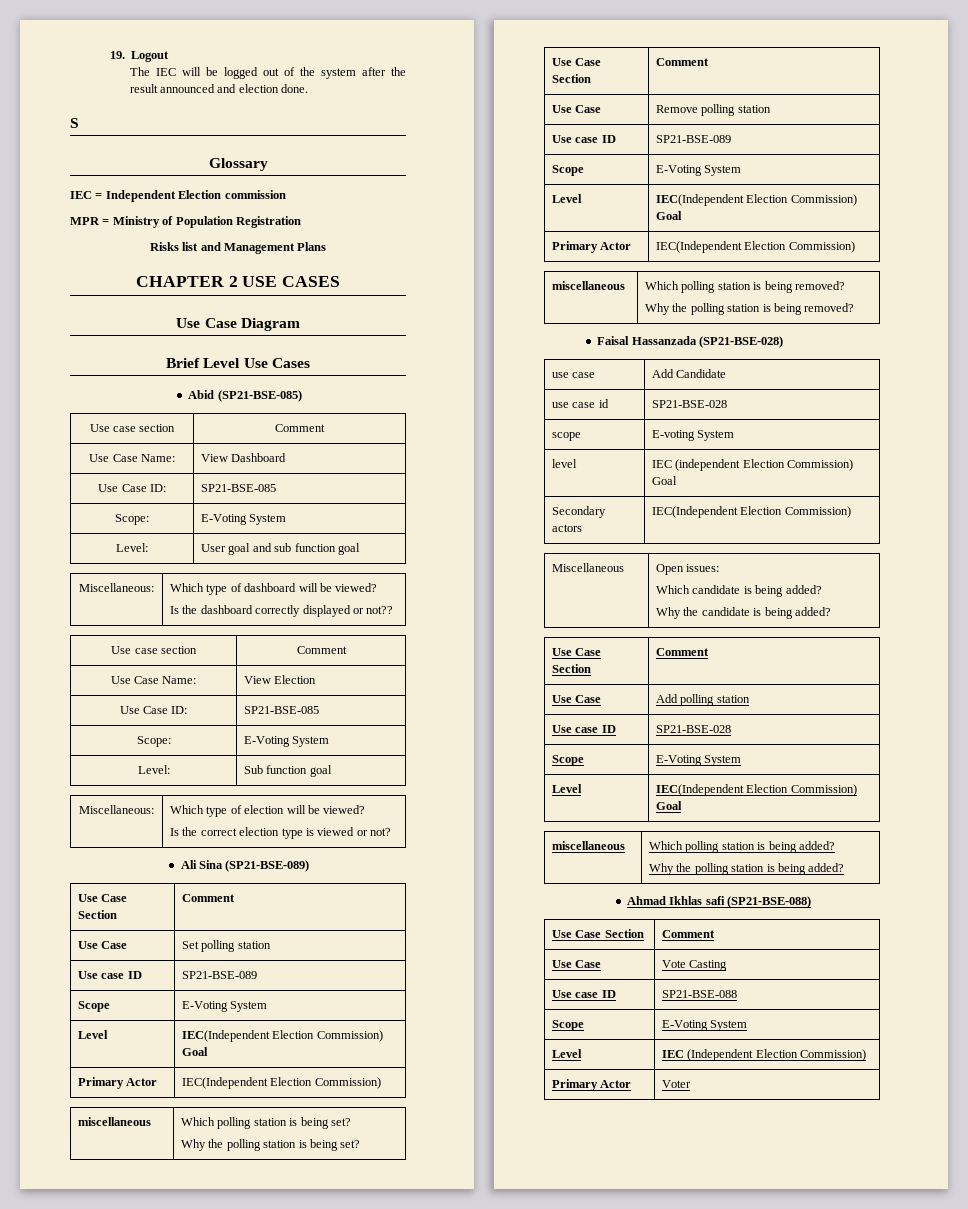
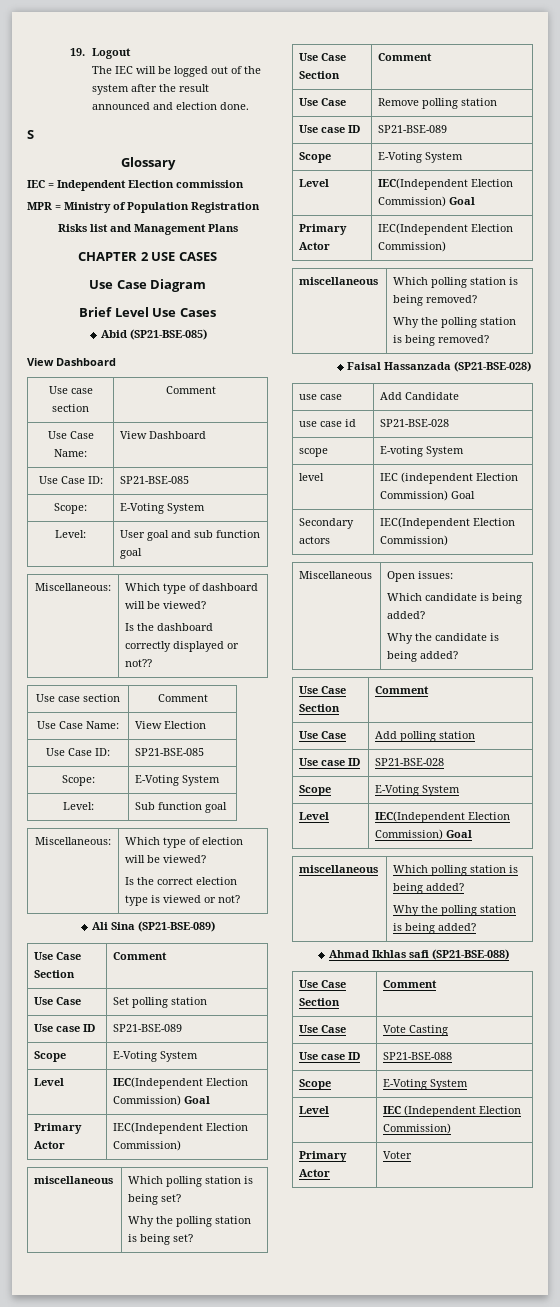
(302, 396) none -> [27,358,116,366] // View Dashboard

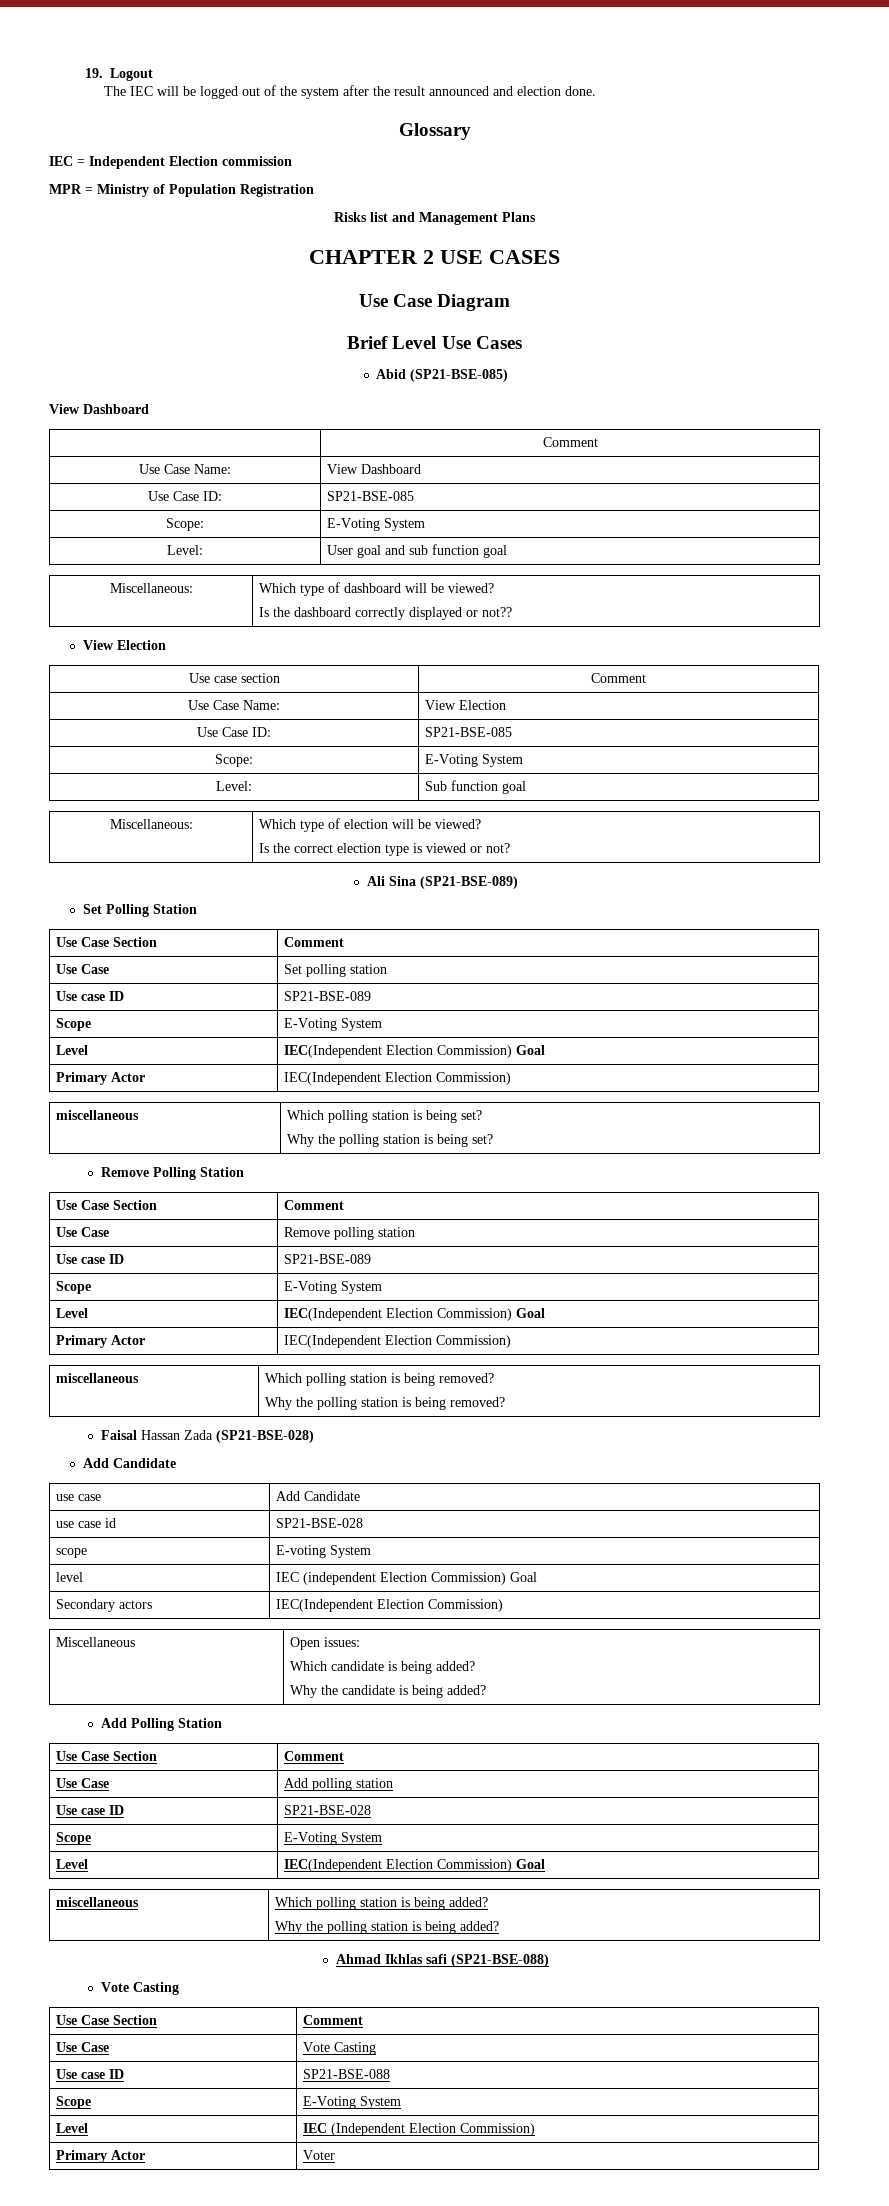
[27,130,34,139] // S -> (596, 91) none
[48,386,93,394] [52,404,89,412] Use case section -> (149, 409) none
(153, 663) none -> [82,640,166,650] // View Election
(216, 926) none -> [82,904,197,917] // Set Polling Station
(194, 1238) none -> [100,1167,244,1180] // Remove Polling Station
[384,362,452,370] Hassanzada -> [140,1430,213,1440] Hassan Zada
(532, 366) none -> [82,1458,176,1468] // Add Candidate
(459, 655) none -> [100,1718,222,1731] // Add Polling Station
(509, 954) none -> [100,1982,179,1995] // Vote Casting

